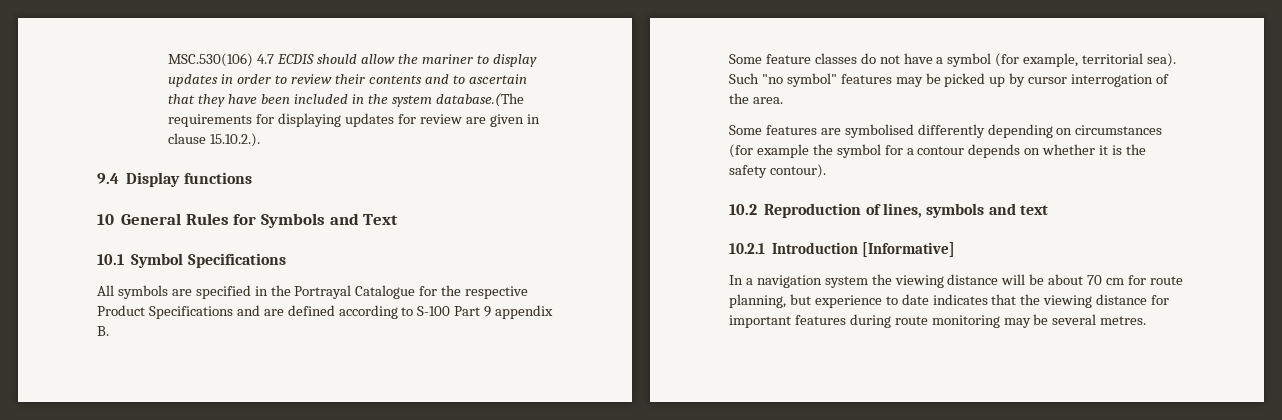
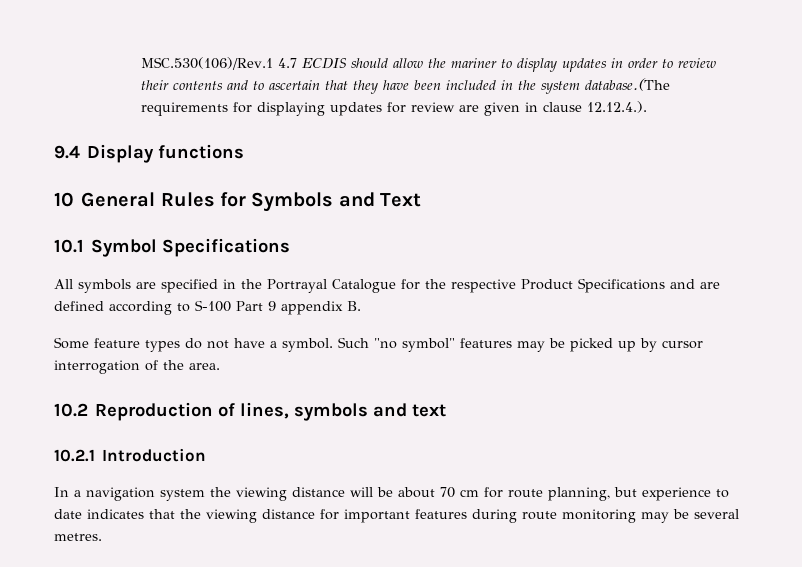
[168,53,254,67] MSC.530(106) -> [141,57,274,70] MSC.530(106)/Rev.1
[210,133,261,147] 15.10.2.). -> [587,101,648,113] 12.12.4.).
[814,53,857,64] classes -> [145,340,180,352] types
[947,53,1177,67] symbol (for example, territorial sea). -> [282,338,333,352] symbol.
[729,124,1163,138] [729,144,1146,158] [729,164,826,178] // Some features are symbolised differently depending on circumstances (for example the symbol for a contour depends on whether it is the safety contour). -> (220, 366) none
[862,242,956,257] [Informative] -> (207, 455) none

